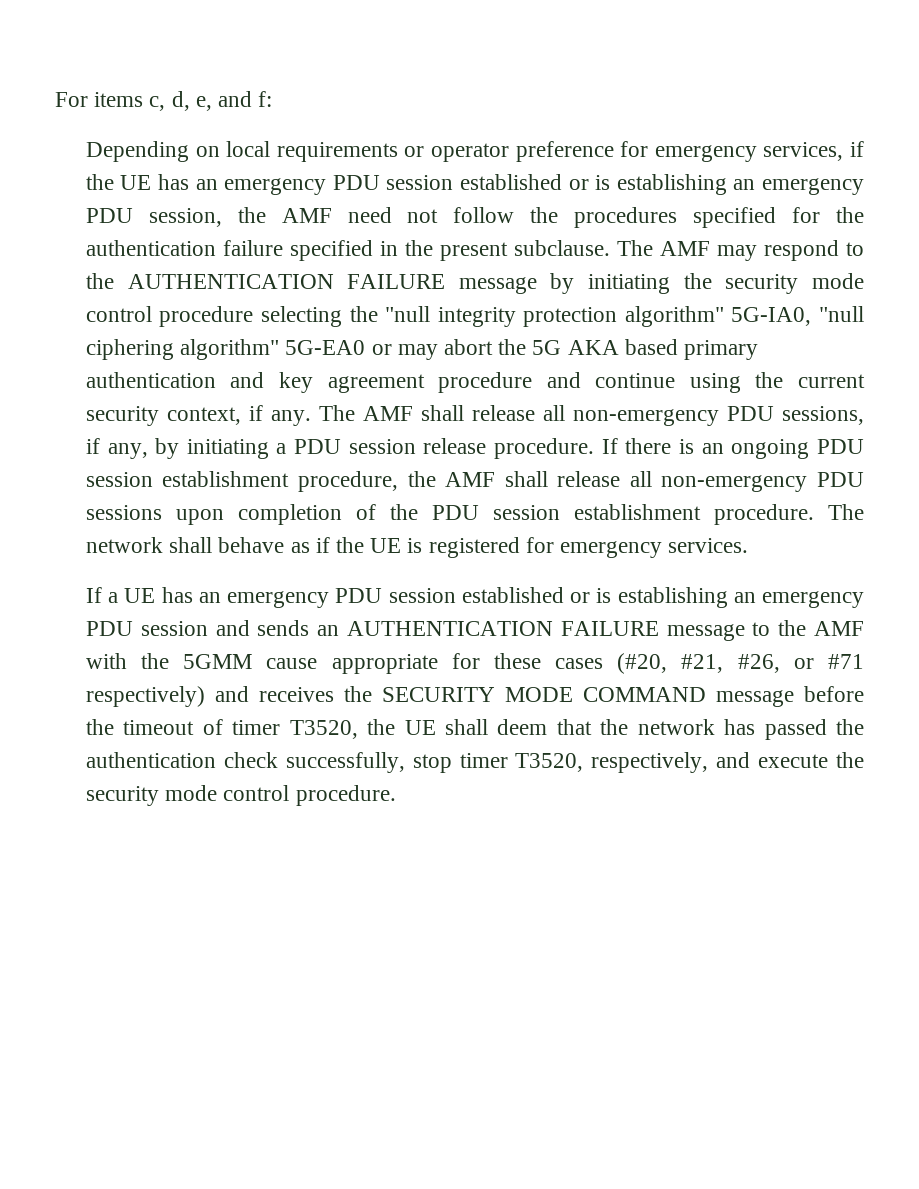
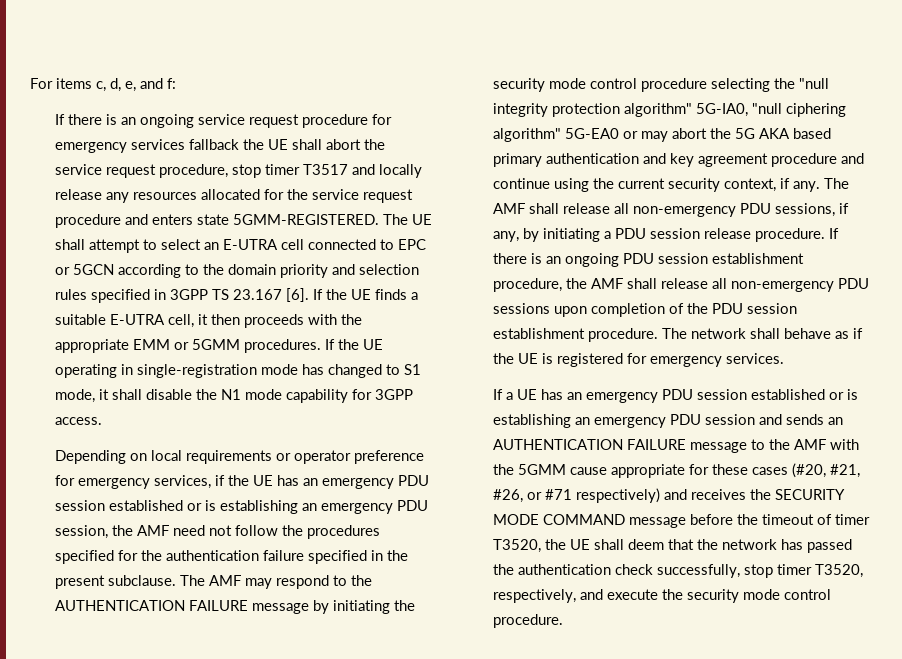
(273, 99) none -> [55,114,393,128] [55,139,386,153] [55,164,423,178] [55,189,414,203] [55,214,433,228] [55,239,427,253] [55,264,420,278] [55,288,419,303] [55,314,363,328] [55,339,384,353] [55,364,422,378] [55,389,414,403] [55,417,103,425] // If there is an ongoing service request procedure for emergency services fallback the UE shall abort the service request procedure, stop timer T3517 and locally release any resources allocated for the service request procedure and enters state 5GMM-REGISTERED. The UE shall attempt to select an E-UTRA cell connected to EPC or 5GCN according to the domain priority and selection rules specified in 3GPP TS 23.167 [6]. If the UE finds a suitable E-UTRA cell, it then proceeds with the appropriate EMM or 5GMM procedures. If the UE operating in single-registration mode has changed to S1 mode, it shall disable the N1 mode capability for 3GPP access.

